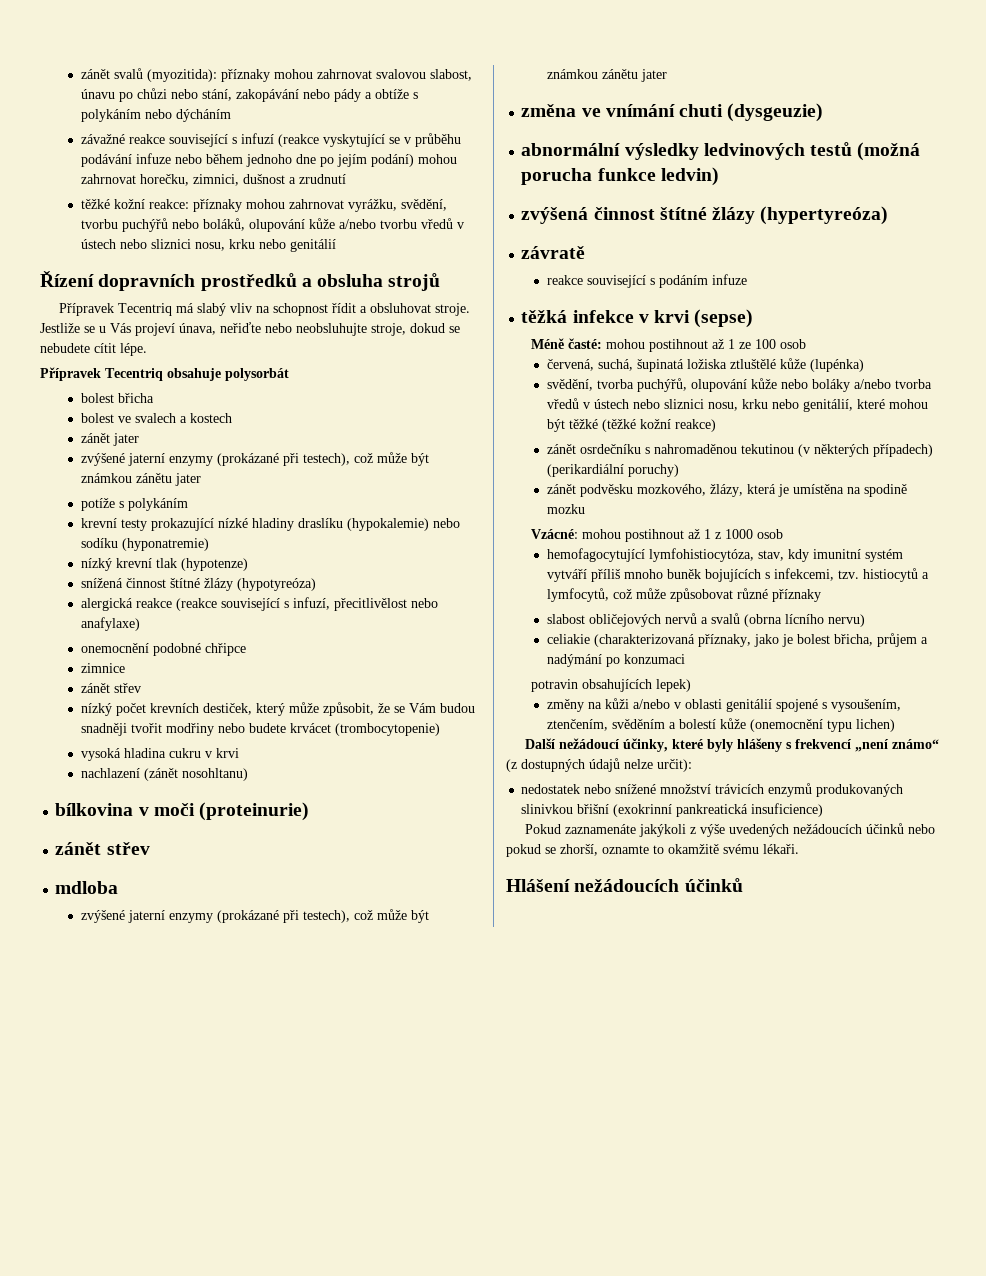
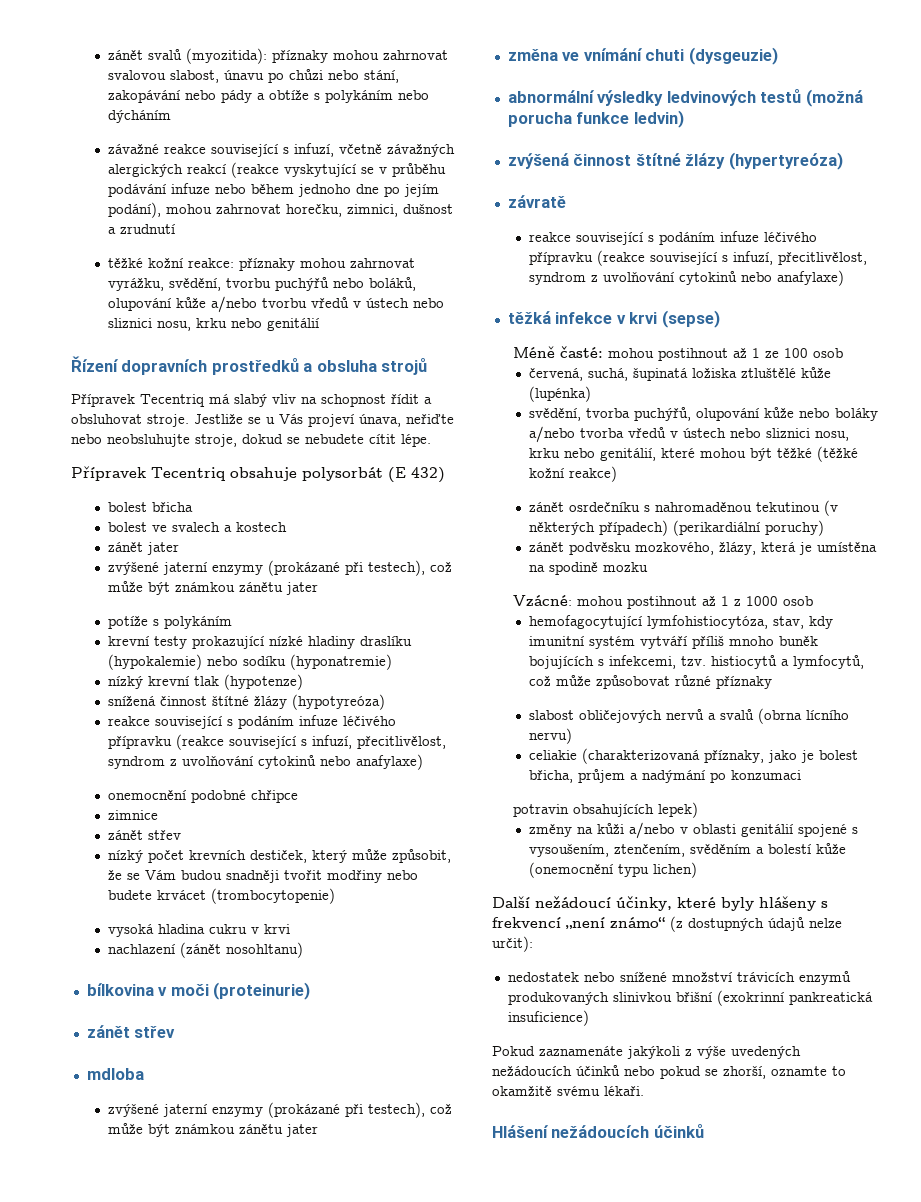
[240,133,274,144] infuzí -> [294,143,456,157] [108,164,227,177] infuzí, včetně závažných alergických reakcí
[370,154,414,167] podání) -> [108,202,162,218] podání),
(289, 374) none -> [388,467,445,483] (E 432)
[80,597,407,611] alergická reakce (reakce související s infuzí, přecitlivělost -> [108,715,397,729] [108,734,447,750] [108,755,317,769] reakce související s podáním infuze léčivého přípravku (reakce související s infuzí, přecitlivělost, syndrom z uvolňování cytokinů
(747, 279) none -> [764,232,818,242] [529,250,868,266] [529,270,845,286] léčivého přípravku (reakce související s infuzí, přecitlivělost, syndrom z uvolňování cytokinů nebo anafylaxe)

